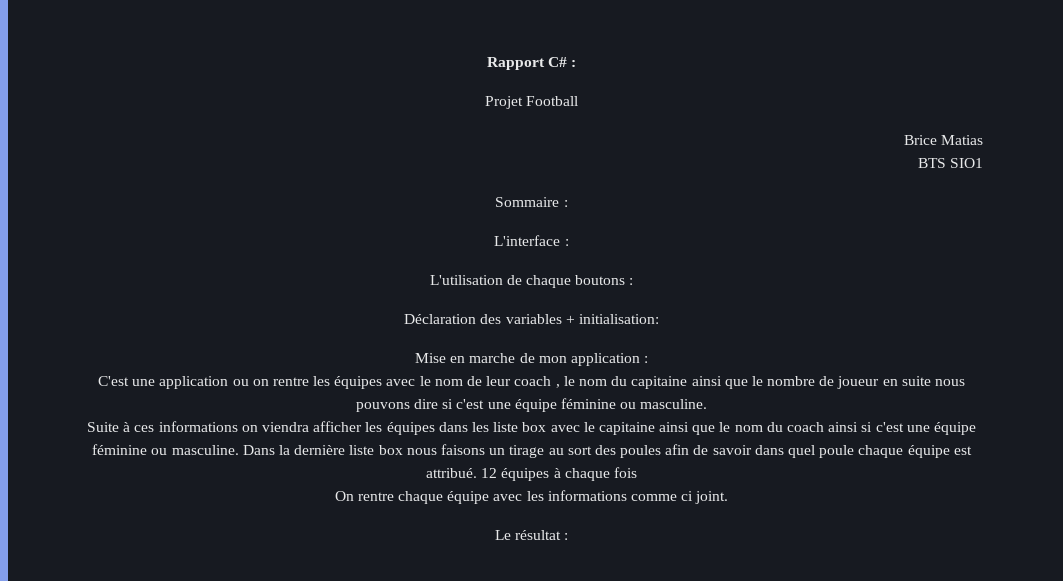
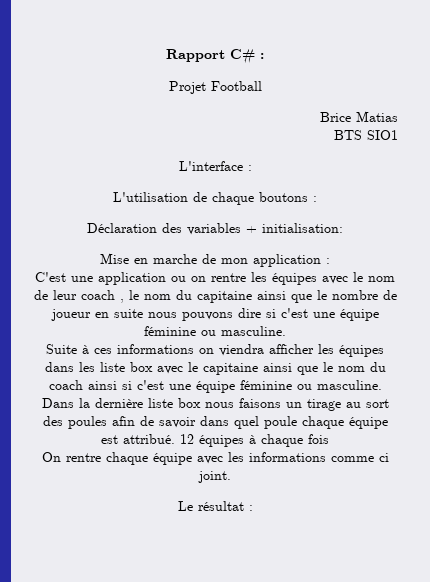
[495,197,568,207] // Sommaire : -> (398, 135) none

